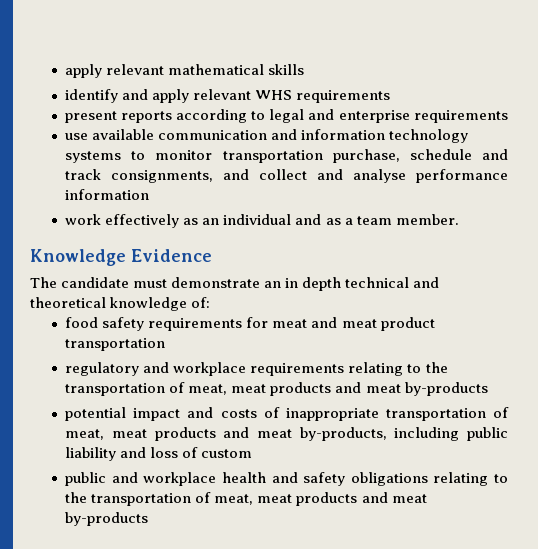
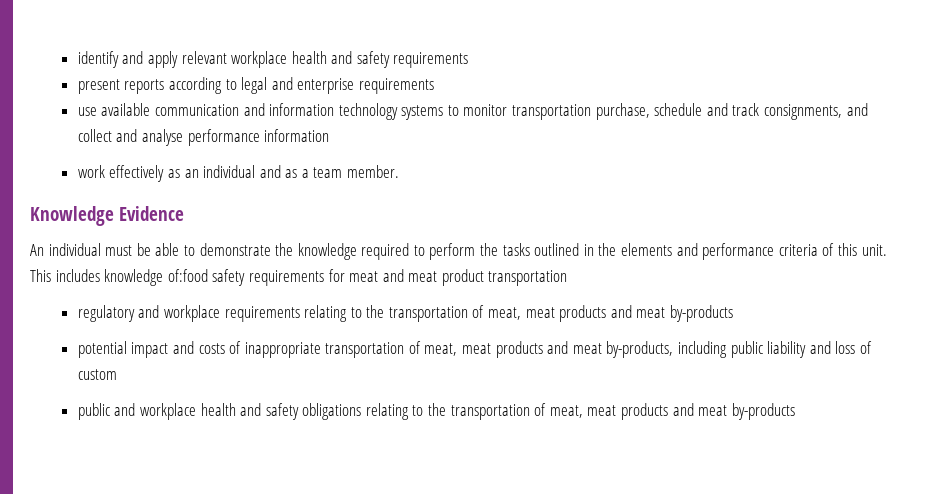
[65,64,305,78] [65,89,293,103] apply relevant mathematical skills // identify and apply relevant WHS -> [77,51,390,68] identify and apply relevant workplace health and safety
[30,277,440,291] [30,297,211,311] [65,317,99,328] The candidate must demonstrate an in depth technical and theoretical knowledge of: // food -> [30,243,887,260] [30,269,208,286] An individual must be able to demonstrate the knowledge required to perform the tasks outlined in the elements and performance criteria of this unit. This includes knowledge of:food

